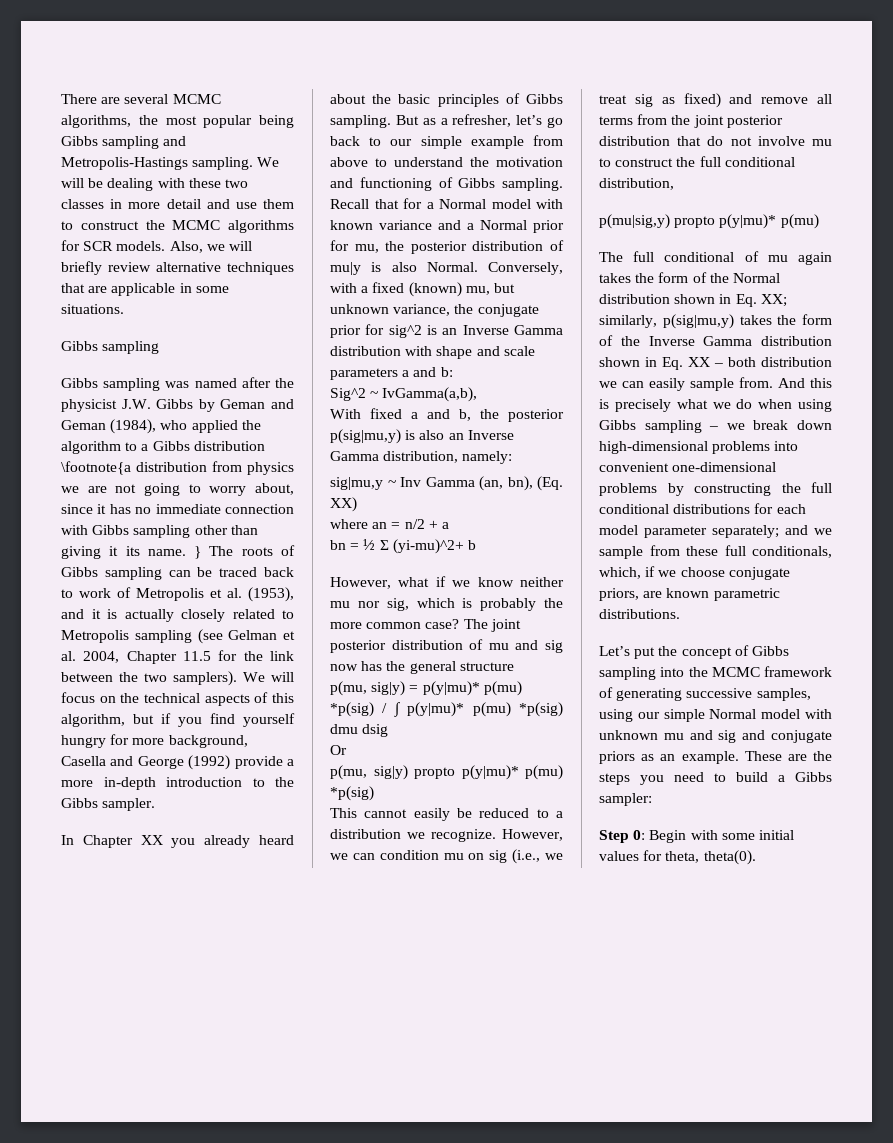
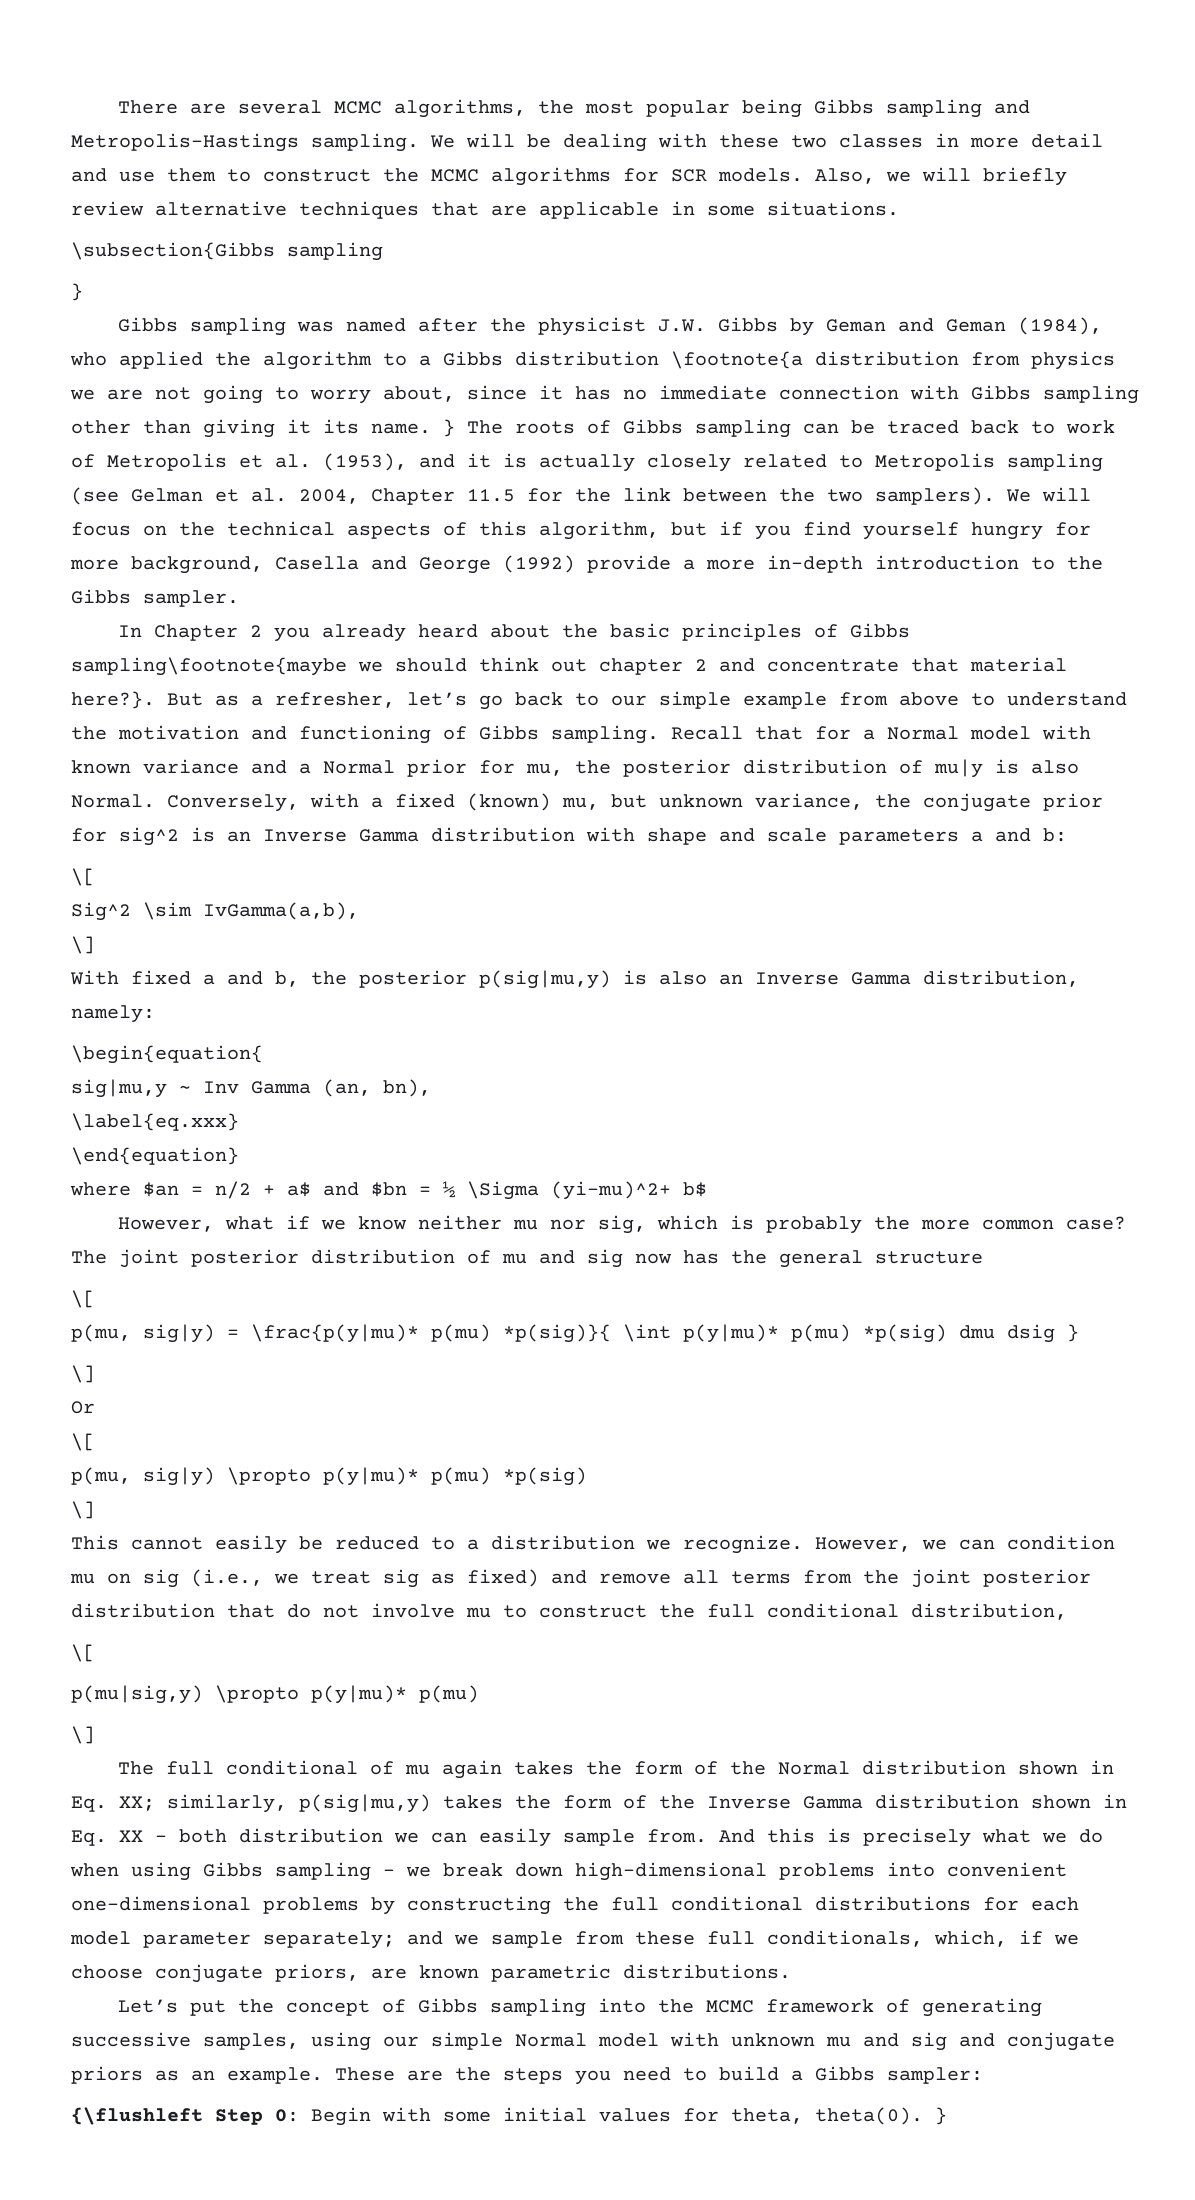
[61,341,160,354] Gibbs sampling -> [71,242,383,261] [71,283,83,301] \subsection{Gibbs sampling // }
[140,835,163,845] XX -> [250,625,263,637] 2
[330,115,391,128] sampling. -> [71,657,1067,676] [71,691,155,709] sampling\footnote{maybe we should think out chapter 2 and concentrate that material here?}.
(453, 372) none -> [71,868,95,886] // \[
[370,391,379,398] ~ -> [143,902,192,920] \sim
(478, 394) none -> [71,936,95,954] // \]
(513, 457) none -> [71,1045,263,1064] // \begin{equation{
[537,476,563,491] [330,497,357,512] (Eq. XX) -> [71,1113,239,1131] [71,1147,239,1165] // \label{eq.xxx} // \end{equation}
[372,522,388,529] an -> [143,1182,179,1197] $an
[441,522,449,529] [330,539,476,554] a // bn = ½ Σ (yi-mu)^2+ b -> [287,1181,707,1200] a$ and $bn = ½ \Sigma (yi-mu)^2+ b$
(514, 666) none -> [71,1290,95,1308] // \[
[422,681,522,696] [330,702,401,717] p(y|mu)* p(mu) *p(sig) / ∫ -> [251,1324,671,1343] \frac{p(y|mu)* p(mu) *p(sig)}{ \int
(389, 730) none -> [1067,1324,1079,1342] [71,1365,95,1383] } // \]
[330,765,563,780] [330,786,374,801] // p(mu, sig|y) propto p(y|mu)* p(mu) *p(sig) -> [71,1433,95,1451] [71,1467,587,1486] [71,1501,95,1519] // \[ // p(mu, sig|y) \propto p(y|mu)* p(mu) *p(sig) // \]
(674, 184) none -> [71,1644,95,1662] // \[
[674,214,819,229] propto p(y|mu)* p(mu) -> [215,1685,479,1704] [71,1726,95,1744] \propto p(y|mu)* p(mu) // \]
(652, 799) none -> [71,2107,203,2125] {\flushleft
(756, 857) none -> [935,2107,947,2125] }

